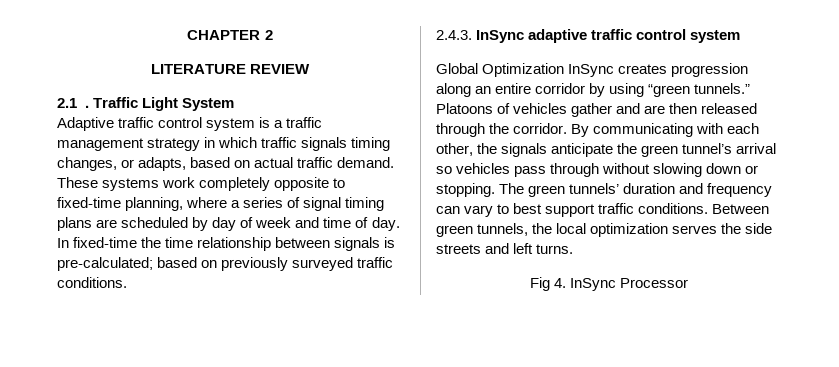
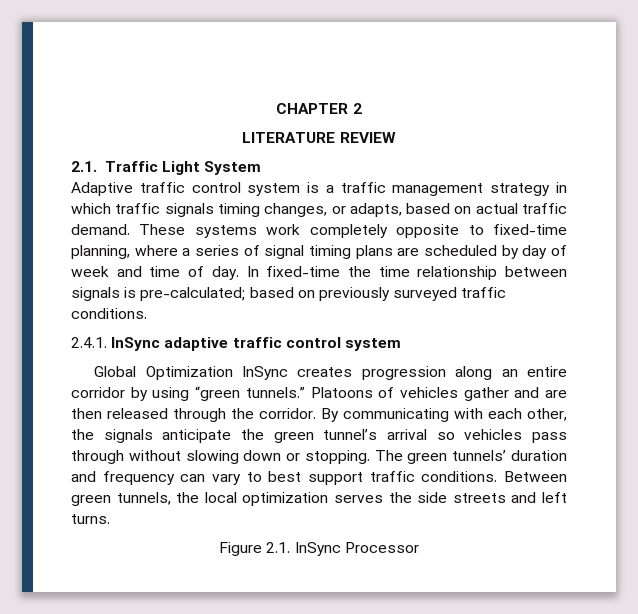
[57,98,89,108] 2.1 . -> [71,161,97,172] 2.1.
[436,30,472,40] 2.4.3. -> [71,337,107,348] 2.4.1.
[529,277,566,291] Fig 4. -> [219,542,291,556] Figure 2.1.

